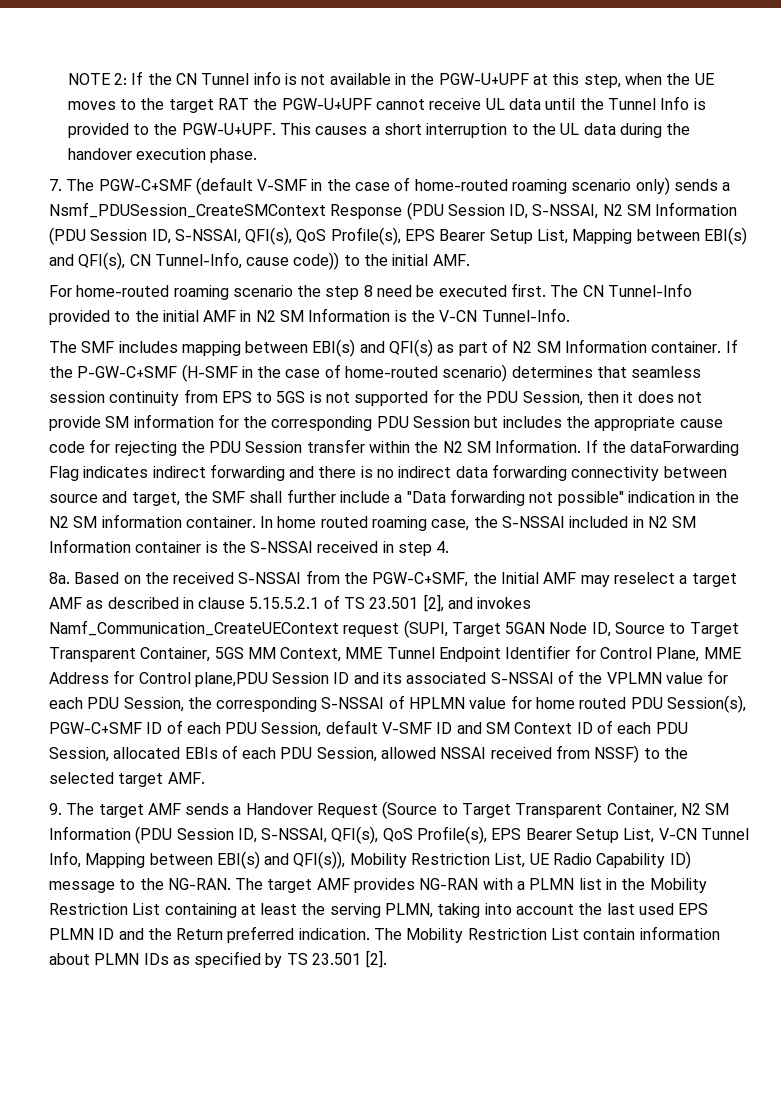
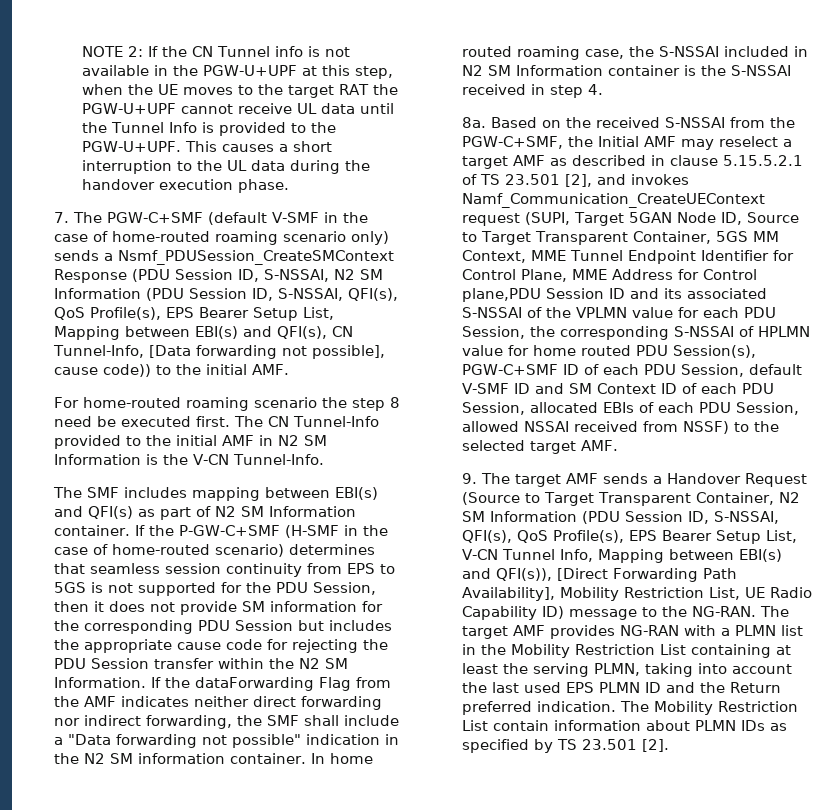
(242, 260) none -> [148,345,385,359] [Data forwarding not possible],
[83,464,727,481] [48,491,180,506] indicates indirect forwarding and there is no indirect data forwarding connectivity between source and target, -> [355,677,391,688] [53,696,382,710] [53,715,232,729] from the AMF indicates neither direct forwarding nor indirect forwarding,
[286,489,336,503] further -> (339, 720) none
(346, 860) none -> [556,568,737,582] [461,587,555,601] [Direct Forwarding Path Availability],

